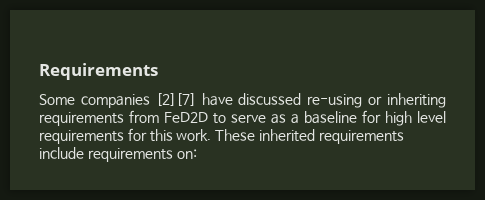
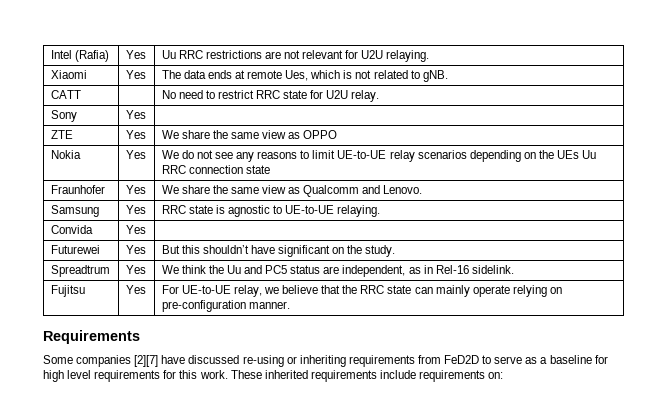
(39, 71) none -> [50,50,109,62] [125,50,146,59] [161,50,430,62] [50,70,87,79] [125,70,146,79] [161,70,448,82] [50,90,81,99] [161,90,380,102] [50,110,77,122] [125,110,146,119] [50,130,73,139] [125,130,146,139] [161,130,338,139] [50,150,81,159] [125,150,146,159] [161,150,597,162] [161,165,270,174] [50,185,105,194] [125,185,146,194] [161,185,423,197] [50,205,99,217] [125,205,146,214] [161,205,381,217] [50,225,93,234] [125,225,146,234] [50,245,100,254] [125,245,146,254] [161,245,396,257] [50,265,110,277] [125,265,146,274] [161,265,514,277] [50,285,85,297] [125,285,146,294] [161,285,562,297] [161,300,290,312] Intel (Rafia) | Yes | Uu RRC restrictions are not relevant for U2U relaying. // Xiaomi | Yes | The data ends at remote Ues, which is not related to gNB. // CATT | | No need to restrict RRC state for U2U relay. // Sony | Yes | // ZTE | Yes | We share the same view as OPPO // Nokia | Yes | We do not see any reasons to limit UE-to-UE relay scenarios depending on the UEs Uu RRC connection state // Fraunhofer | Yes | We share the same view as Qualcomm and Lenovo. // Samsung | Yes | RRC state is agnostic to UE-to-UE relaying. // Convida | Yes | // Futurewei | Yes | But this shouldn’t have significant on the study. // Spreadtrum | Yes | We think the Uu and PC5 status are independent, as in Rel-16 sidelink. // Fujitsu | Yes | For UE-to-UE relay, we believe that the RRC state can mainly operate relying on pre-configuration manner. //

